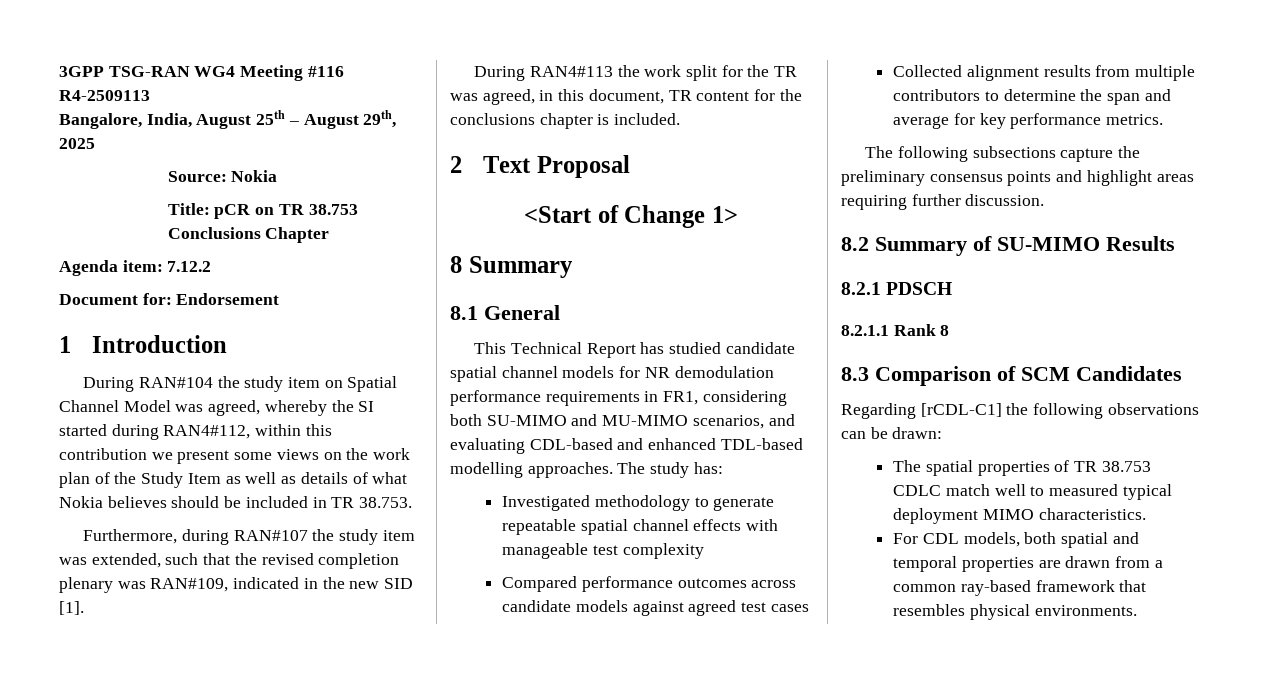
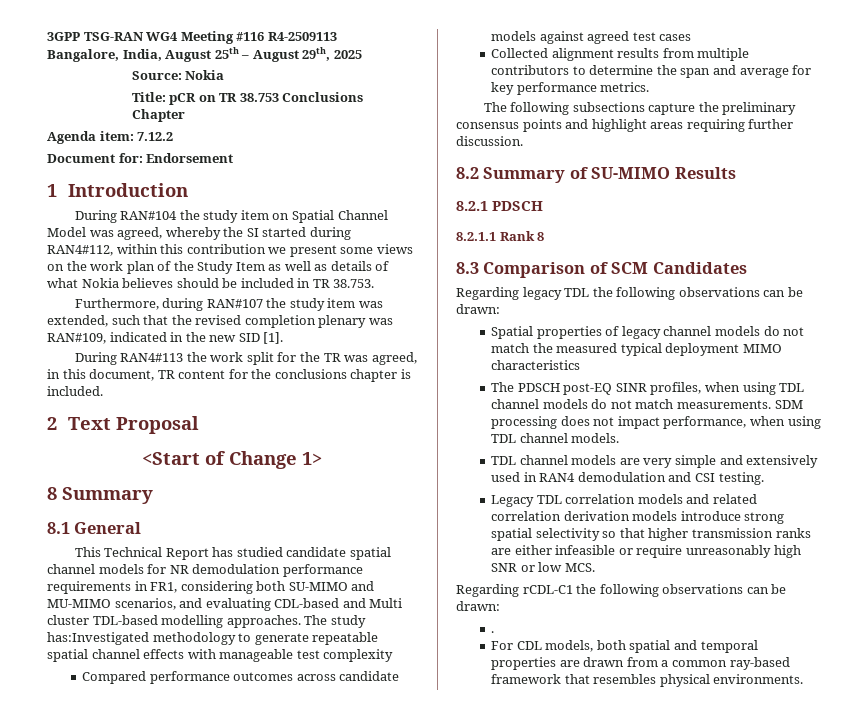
[648,438,717,450] enhanced -> [369,598,403,608] [47,615,89,625] Multi cluster
[693,462,723,474] [502,495,591,511] has: // Investigated -> [47,632,149,645] has:Investigated
[920,403,1199,419] [841,427,943,439] [893,460,1151,476] [893,484,1172,500] [893,508,1146,524] [rCDL-C1] the following observations can be drawn: // The spatial properties of TR 38.753 CDLC match well to measured typical deployment MIMO characteristics. -> [522,287,803,300] [456,304,500,314] [491,326,805,339] [491,343,782,356] [491,360,581,370] [491,382,805,395] [491,399,803,409] [491,416,821,429] [491,433,620,443] [491,455,819,468] [491,472,764,485] [491,494,757,507] [491,511,785,524] [491,528,811,541] [491,545,801,558] [491,562,595,572] [456,584,787,597] [456,601,500,611] [491,631,495,633] legacy TDL the following observations can be drawn: // Spatial properties of legacy channel models do not match the measured typical deployment MIMO characteristics // The PDSCH post-EQ SINR profiles, when using TDL channel models do not match measurements. SDM processing does not impact performance, when using TDL channel models. // TDL channel models are very simple and extensively used in RAN4 demodulation and CSI testing. // Legacy TDL correlation models and related correlation derivation models introduce strong spatial selectivity so that higher transmission ranks are either infeasible or require unreasonably high SNR or low MCS. // Regarding rCDL-C1 the following observations can be drawn: // .

